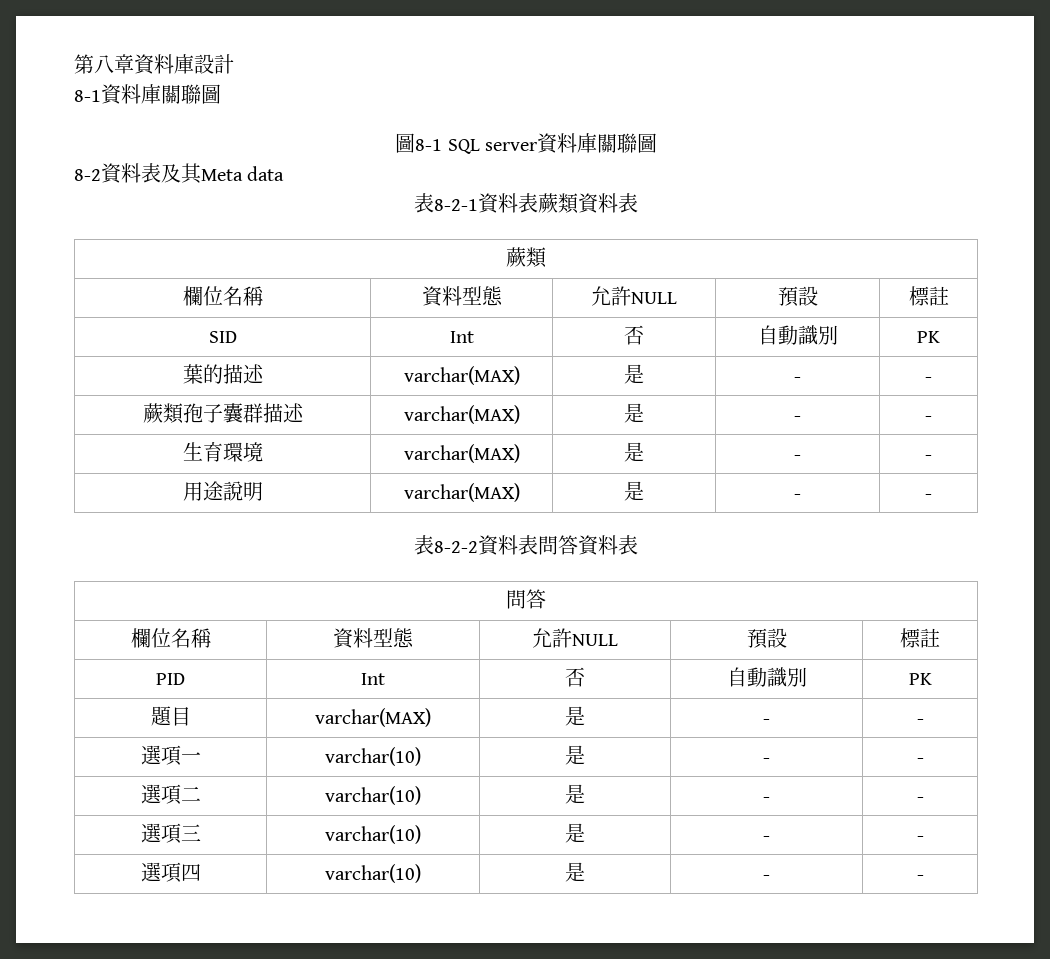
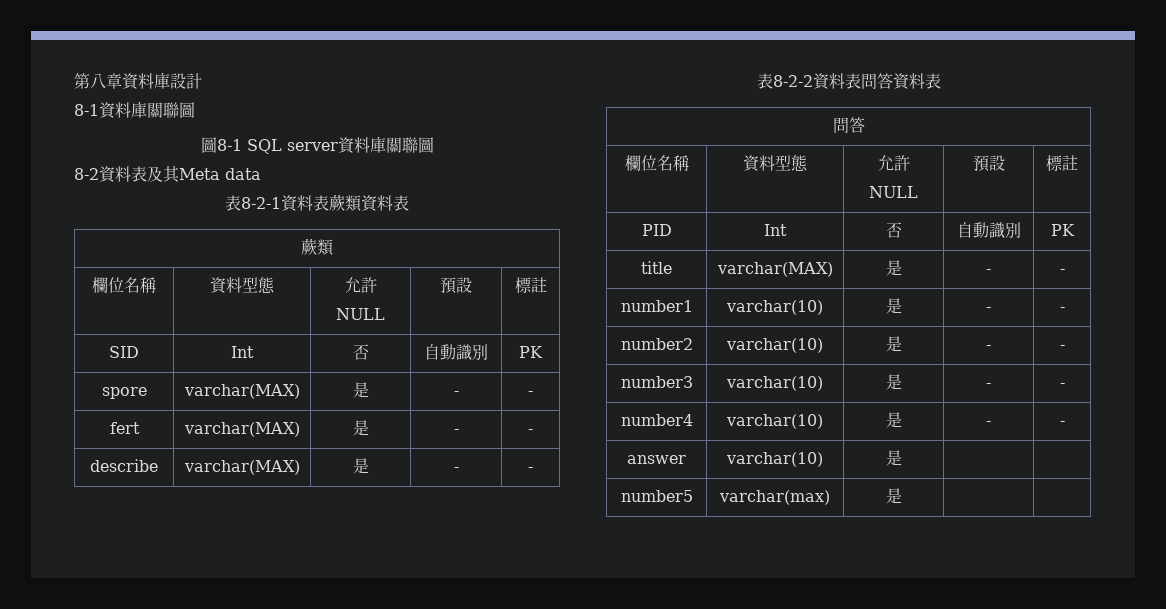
[182,364,264,384] [403,366,520,385] [624,364,644,384] [794,377,801,382] [925,377,932,382] [142,403,304,424] [403,405,520,424] [624,403,644,423] [794,416,801,421] [925,416,932,421] [182,442,263,462] [403,444,520,463] [624,442,644,462] [794,455,801,460] [925,455,932,460] [182,481,263,501] 葉的描述 | varchar(MAX) | 是 | - | - // 蕨類孢子囊群描述 | varchar(MAX) | 是 | - | - // 生育環境 | varchar(MAX) | 是 | - | - // 用途說明 -> [101,387,147,399] [183,384,300,399] [352,382,369,398] [453,391,459,396] [528,391,533,396] [109,422,140,434] [183,422,300,437] [352,420,369,436] [453,429,459,434] [528,429,533,434] [90,459,158,472] spore | varchar(MAX) | 是 | - | - // fert | varchar(MAX) | 是 | - | - // describe
[150,706,191,726] [315,708,431,727] [565,706,585,726] [763,719,770,724] [916,719,924,724] [140,745,201,766] [325,747,421,766] [565,745,585,765] [763,758,770,763] [916,758,924,763] [140,784,201,805] [325,786,421,805] [565,784,585,804] [763,797,770,802] [916,797,924,802] [140,823,201,844] [325,825,421,844] [565,823,585,843] [763,836,770,841] [916,836,924,841] [140,862,201,883] [325,864,421,883] [565,862,585,882] [763,875,770,880] [916,875,924,880] 題目 | varchar(MAX) | 是 | - | - // 選項一 | varchar(10) | 是 | - | - // 選項二 | varchar(10) | 是 | - | - // 選項三 | varchar(10) | 是 | - | - // 選項四 | varchar(10) | 是 | - | - -> [641,261,672,274] [716,262,833,277] [885,260,902,276] [986,269,991,274] [1059,269,1065,274] [620,300,693,312] [726,300,823,315] [885,298,902,314] [986,307,991,312] [1059,307,1065,312] [620,338,693,350] [726,338,823,353] [885,336,902,352] [986,345,991,350] [1059,345,1065,350] [620,376,693,388] [726,376,823,391] [885,374,902,390] [986,383,991,388] [1059,383,1065,388] [620,414,693,426] [726,414,823,429] [885,412,902,428] [986,421,991,426] [1059,421,1065,426] [627,455,686,464] [726,452,823,467] [885,450,902,466] [620,490,693,502] [719,490,830,505] [885,488,902,504] title | varchar(MAX) | 是 | - | - // number1 | varchar(10) | 是 | - | - // number2 | varchar(10) | 是 | - | - // number3 | varchar(10) | 是 | - | - // number4 | varchar(10) | 是 | - | - // answer | varchar(10) | 是 | | // number5 | varchar(max) | 是 | |

